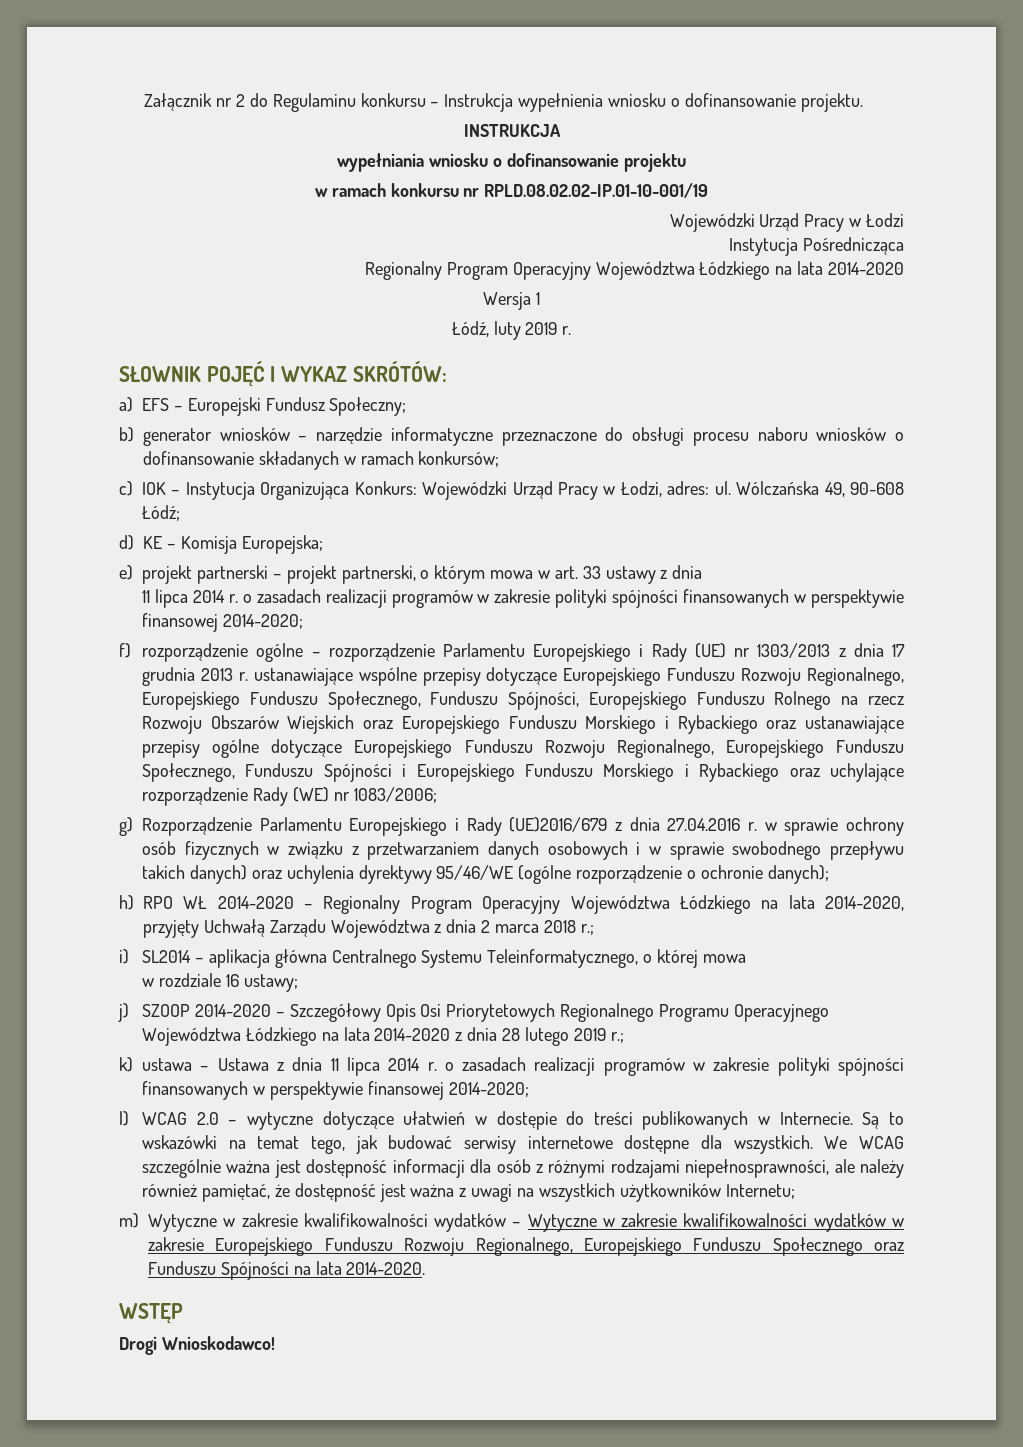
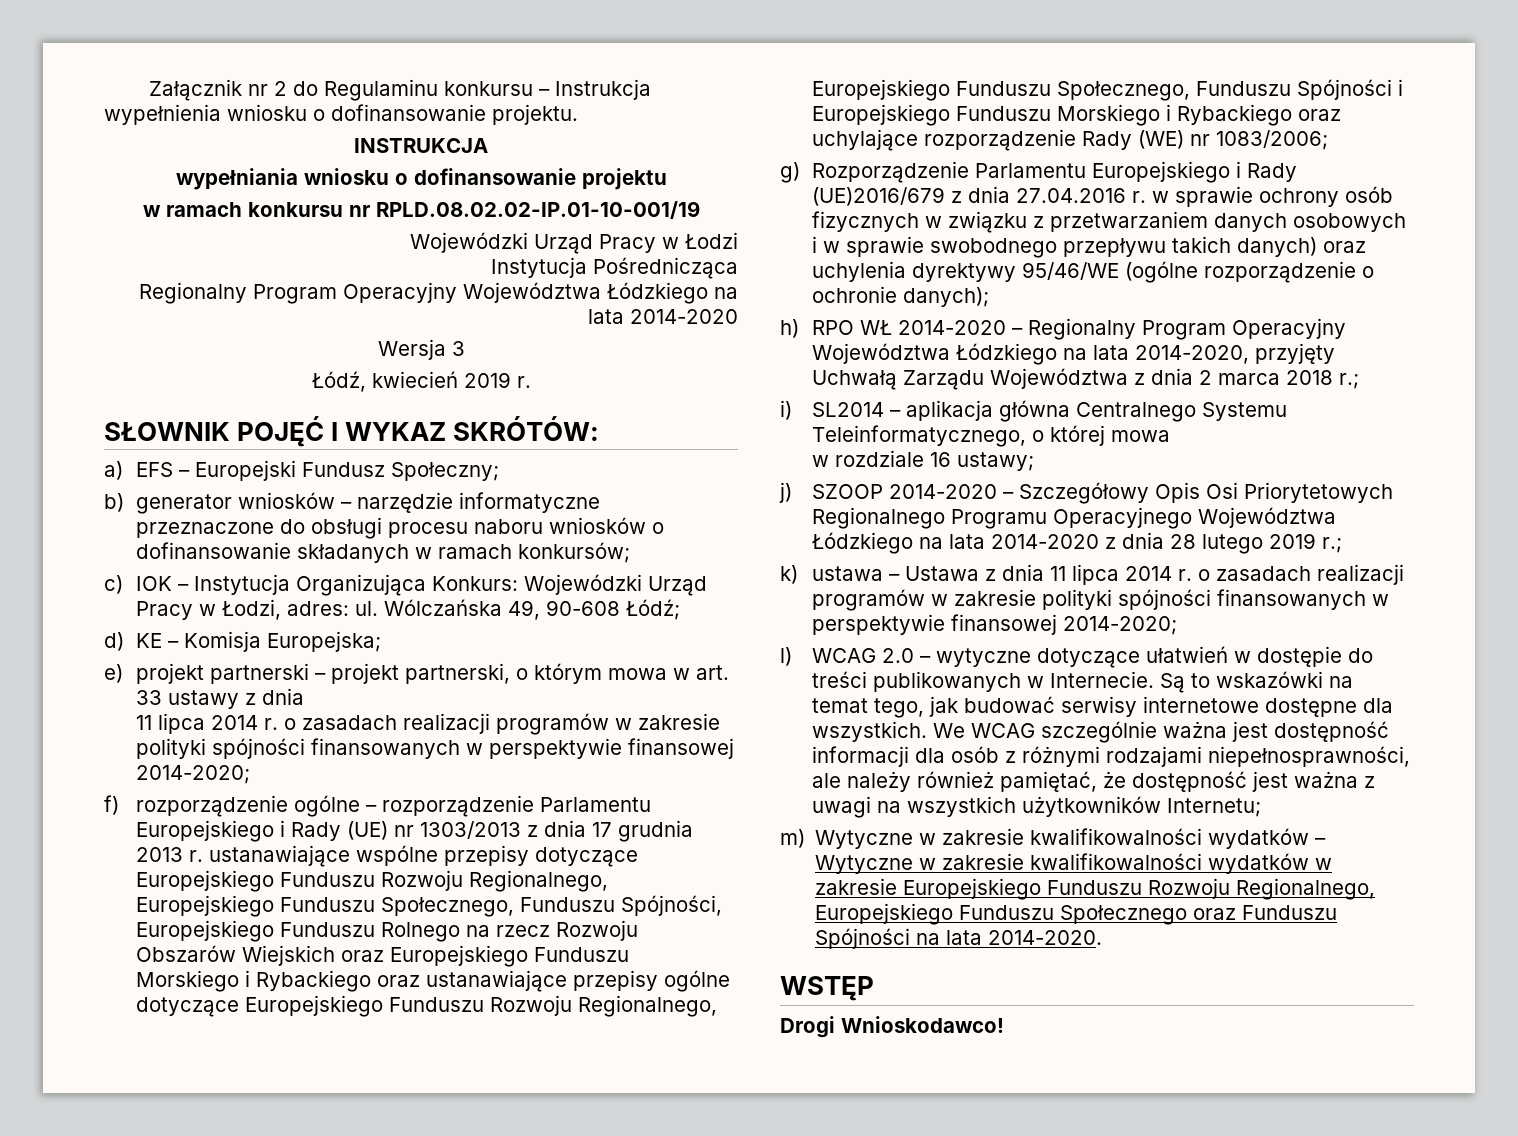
[535,292,540,305] 1 -> [451,341,465,356] 3
[493,321,521,340] luty -> [371,371,458,388] kwiecień

